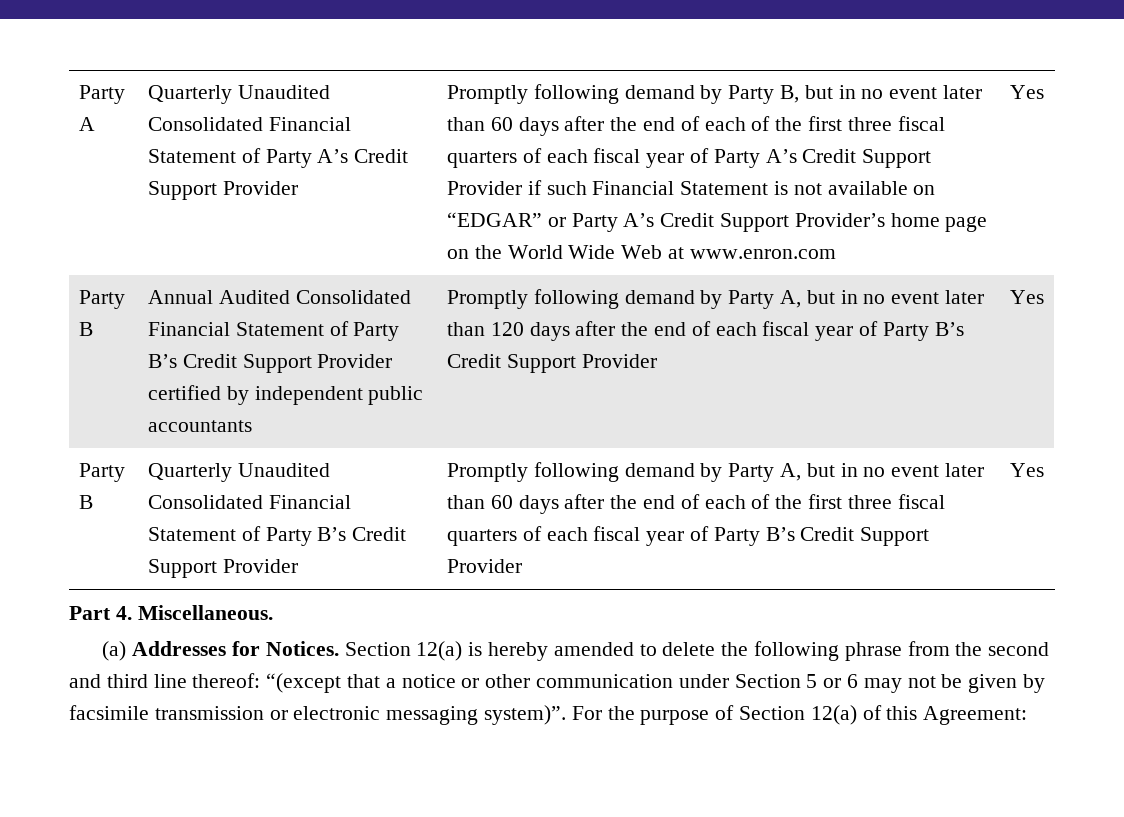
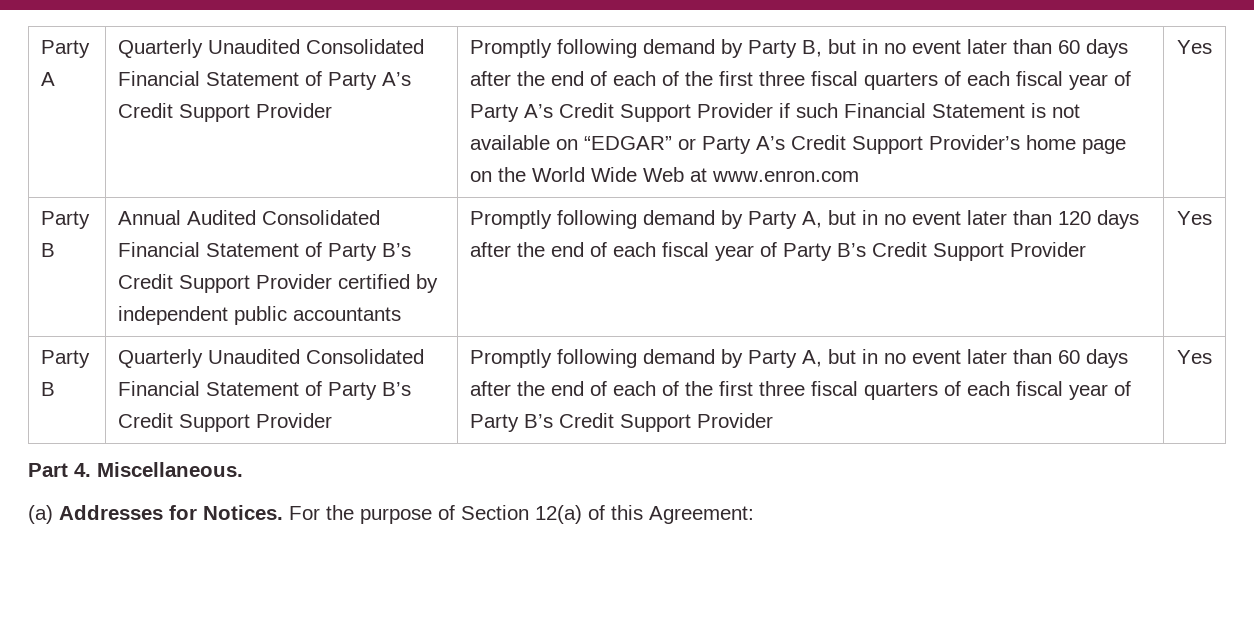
[344,641,1050,661] [69,673,1046,693] [69,705,567,725] Section 12(a) is hereby amended to delete the following phrase from the second and third line thereof: “(except that a notice or other communication under Section 5 or 6 may not be given by facsimile transmission or electronic messaging system)”. -> (283, 512) none

